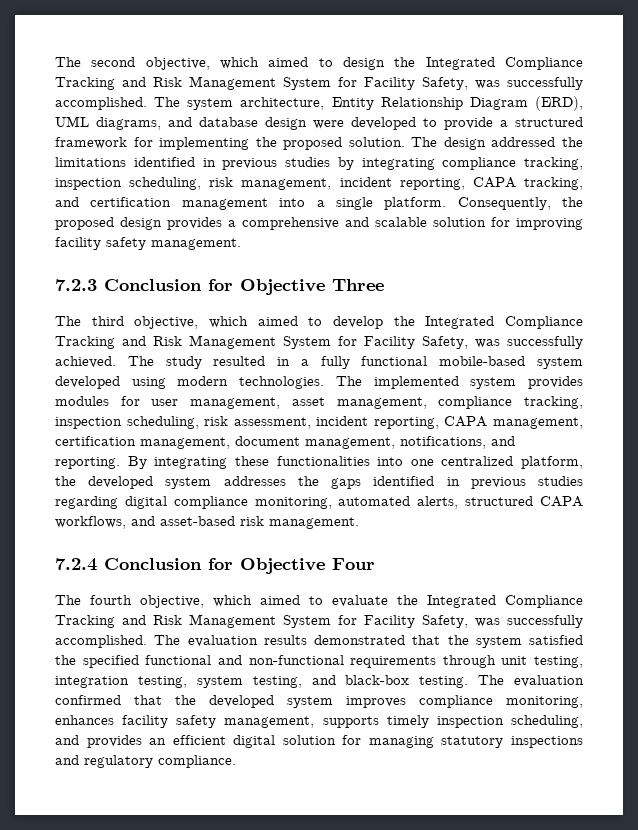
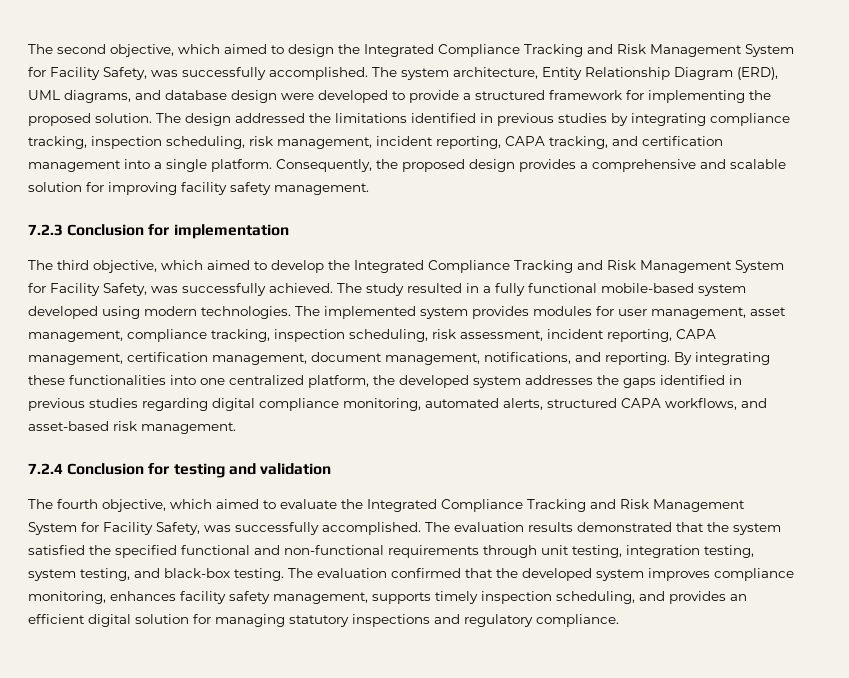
[240,279,384,295] Objective Three -> [173,224,289,239] implementation
[240,558,375,574] Objective Four -> [173,463,331,478] testing and validation

